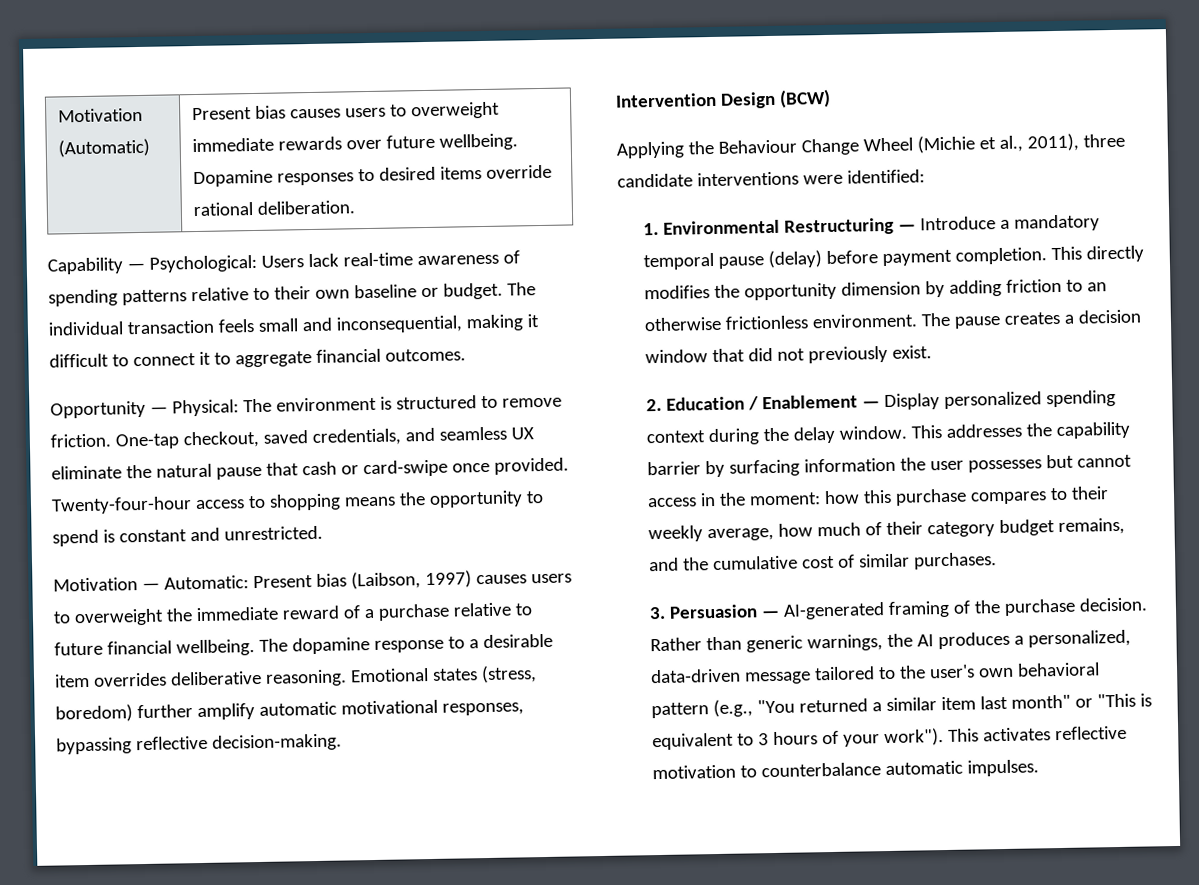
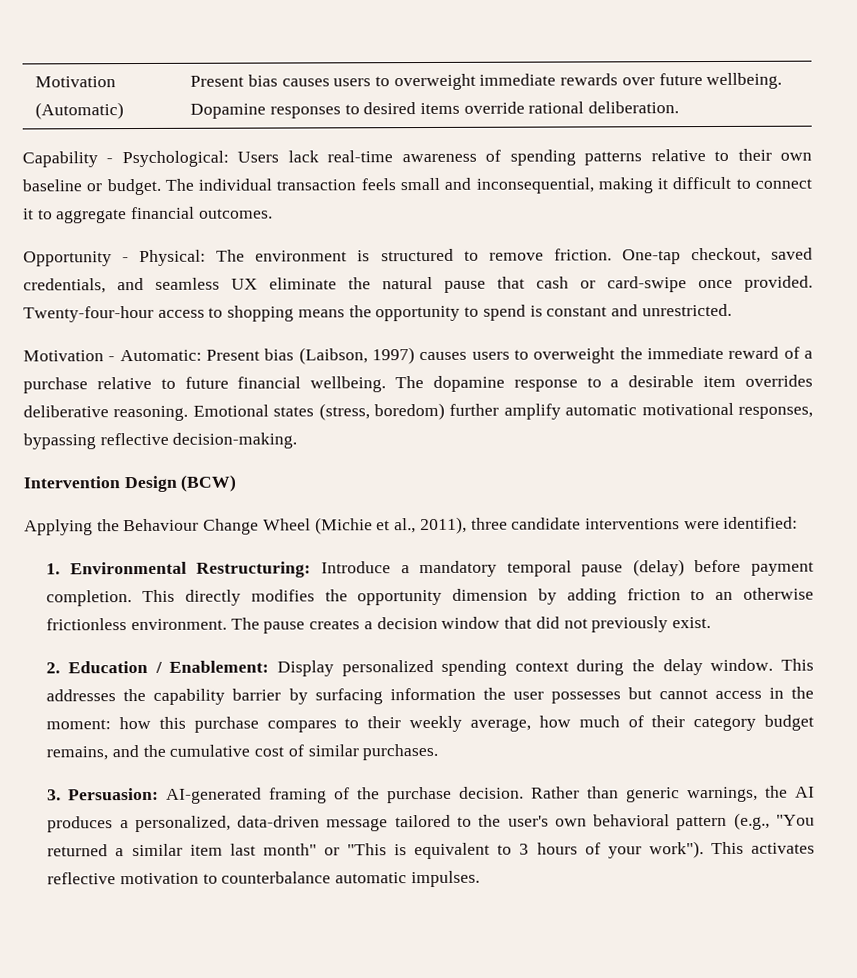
[126,262,145,271] — -> [106,158,114,164] -
[149,406,168,414] — -> [122,257,130,263] -
[141,582,160,591] — -> [108,356,116,362] -
[784,217,917,236] Restructuring — -> [196,561,312,578] Restructuring:
[762,394,881,410] Enablement — -> [169,660,270,673] Enablement:
[669,604,781,619] Persuasion — -> [68,787,160,801] Persuasion:

